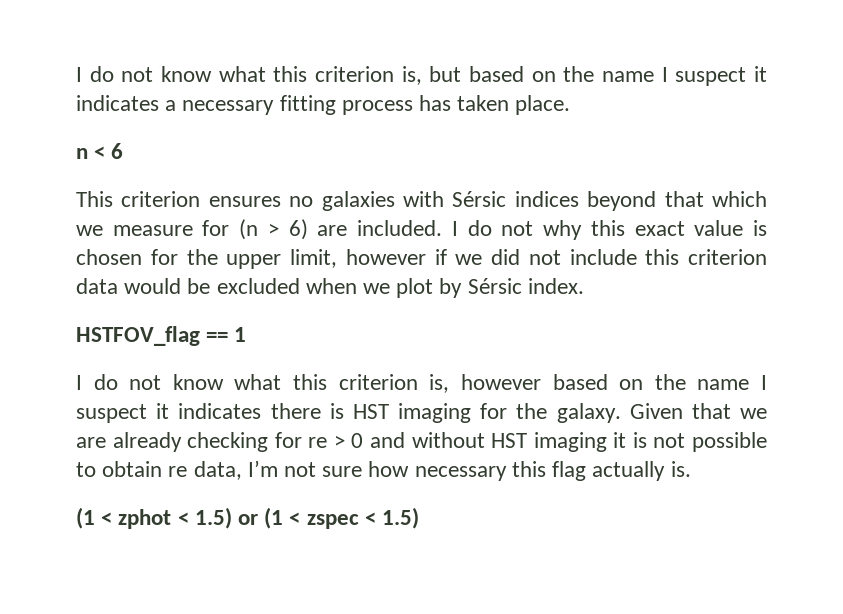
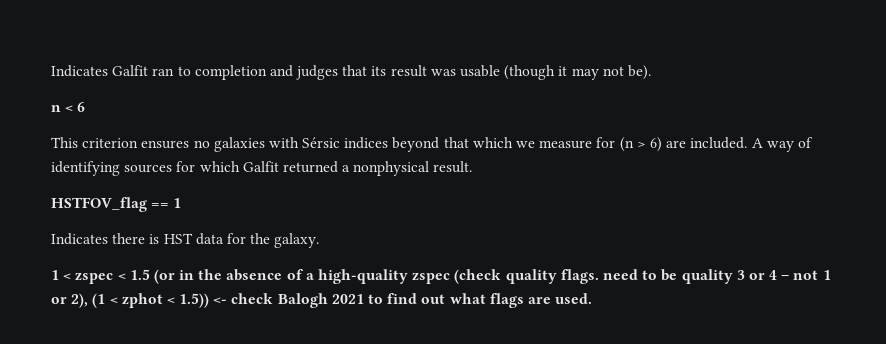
[76,66,767,86] [76,95,571,115] I do not know what this criterion is, but based on the name I suspect it indicates a necessary fitting process has taken place. -> [51,65,651,80] Indicates Galfit ran to completion and judges that its result was usable (though it may not be).
[451,220,768,240] [76,249,767,269] [76,278,584,298] [76,326,247,346] [76,374,768,393] [76,403,262,423] I do not why this exact value is chosen for the upper limit, however if we did not include this criterion data would be excluded when we plot by Sérsic index. // HSTFOV_flag == 1 // I do not know what this criterion is, however based on the name I suspect it indicates -> [751,137,813,152] [51,161,473,176] [51,197,182,212] [51,233,108,245] A way of identifying sources for which Galfit returned a nonphysical result. // HSTFOV_flag == 1 // Indicates
[398,403,471,423] imaging -> [195,233,224,245] data
[629,403,767,419] [76,432,767,452] [76,460,691,481] [76,507,420,529] Given that we are already checking for re > 0 and without HST imaging it is not possible to obtain re data, I’m not sure how necessary this flag actually is. // (1 < zphot < 1.5) or (1 < zspec < 1.5) -> [51,269,831,284] [51,293,593,308] // 1 < zspec < 1.5 (or in the absence of a high-quality zspec (check quality flags. need to be quality 3 or 4 – not 1 or 2), (1 < zphot < 1.5)) <- check Balogh 2021 to find out what flags are used.

